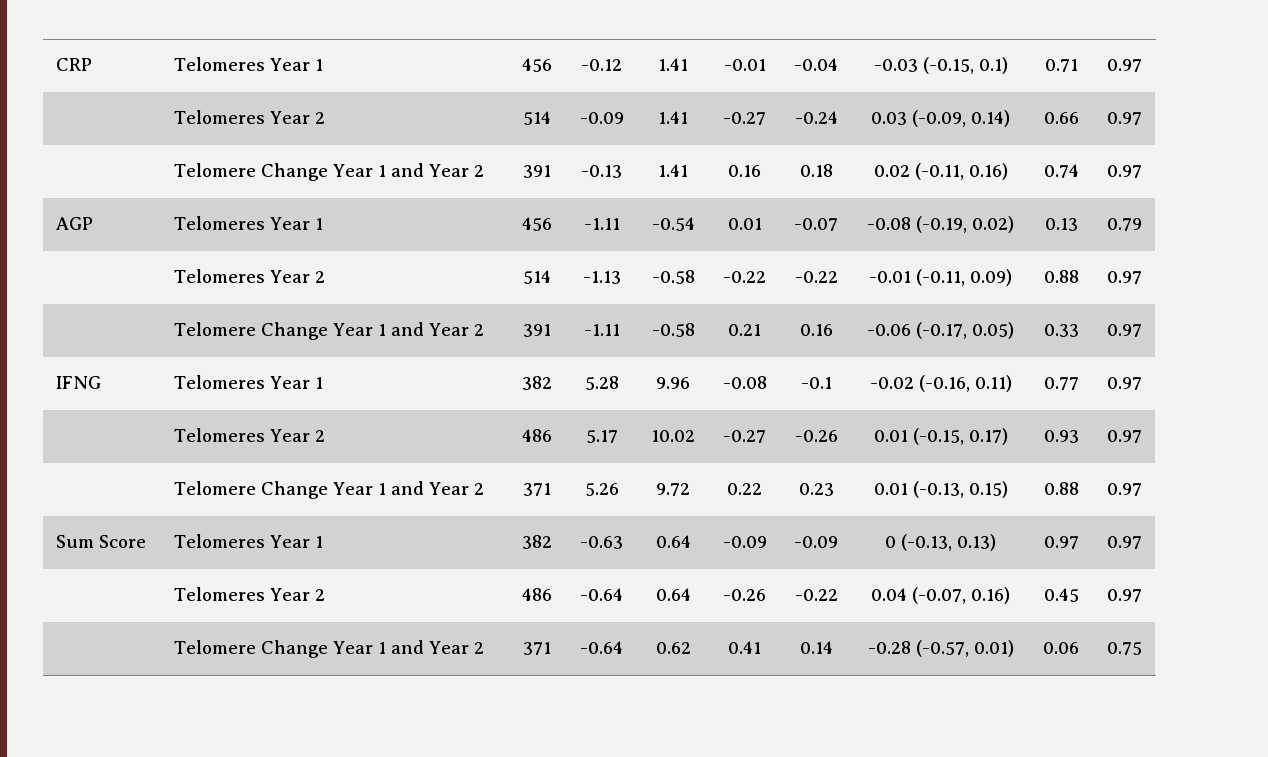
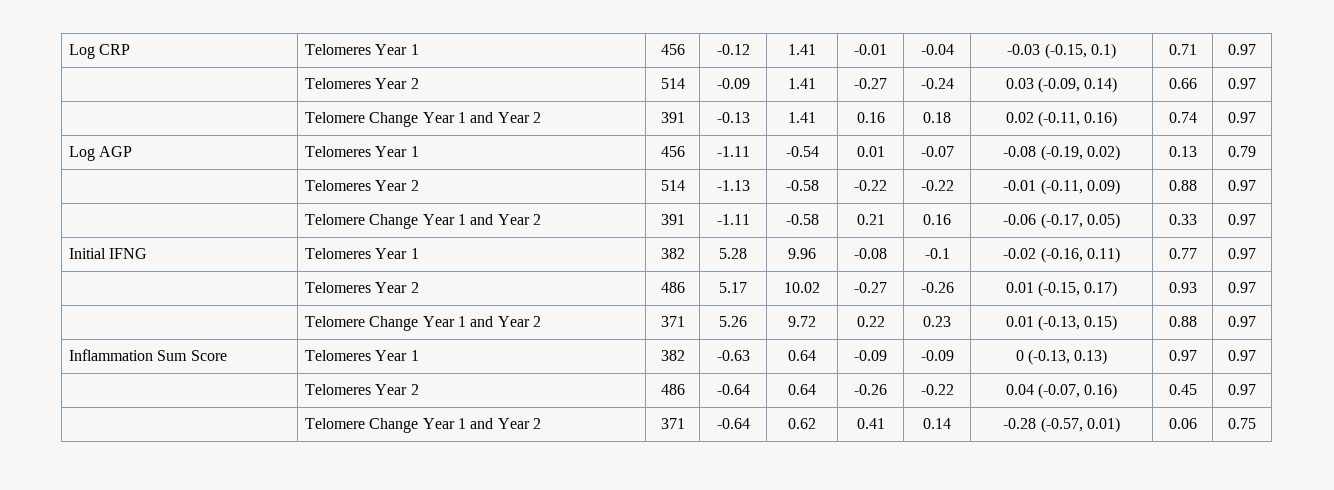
(56, 64) none -> [68,44,95,59] Log
(1142, 171) none -> [68,146,95,161] Log
(1142, 330) none -> [68,248,106,259] Initial
(1142, 489) none -> [68,349,153,361] Inflammation

